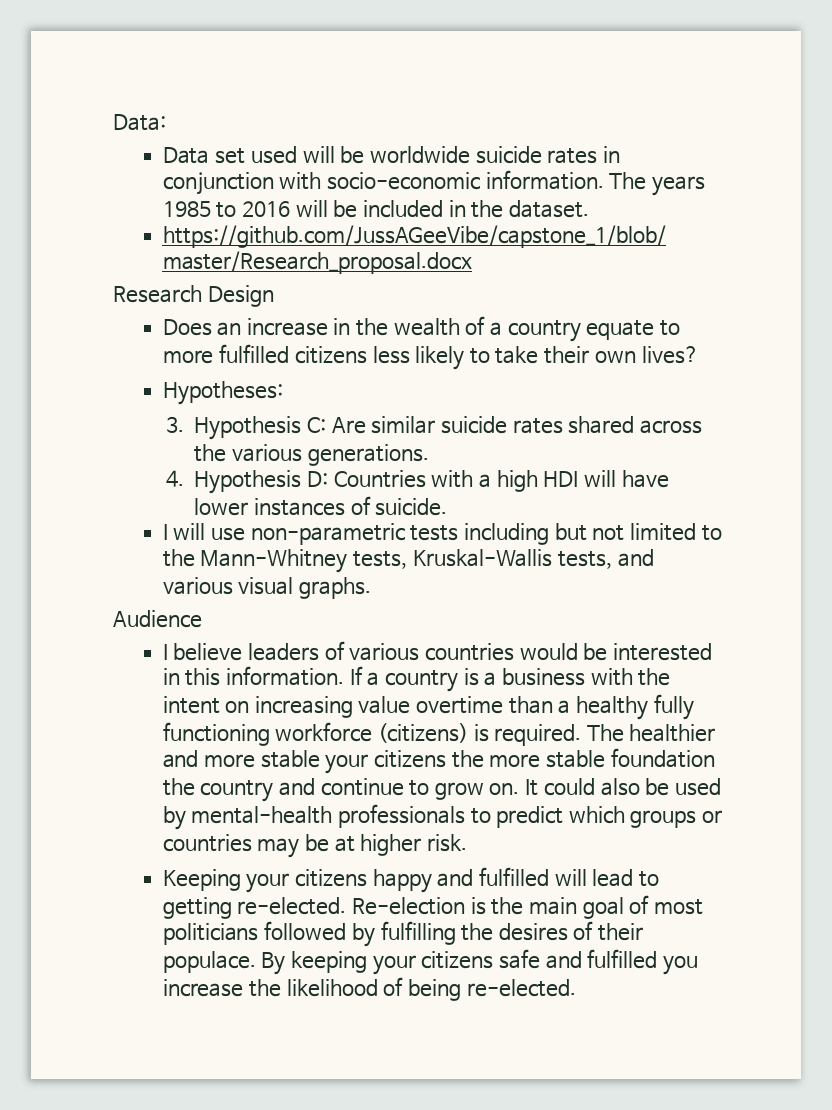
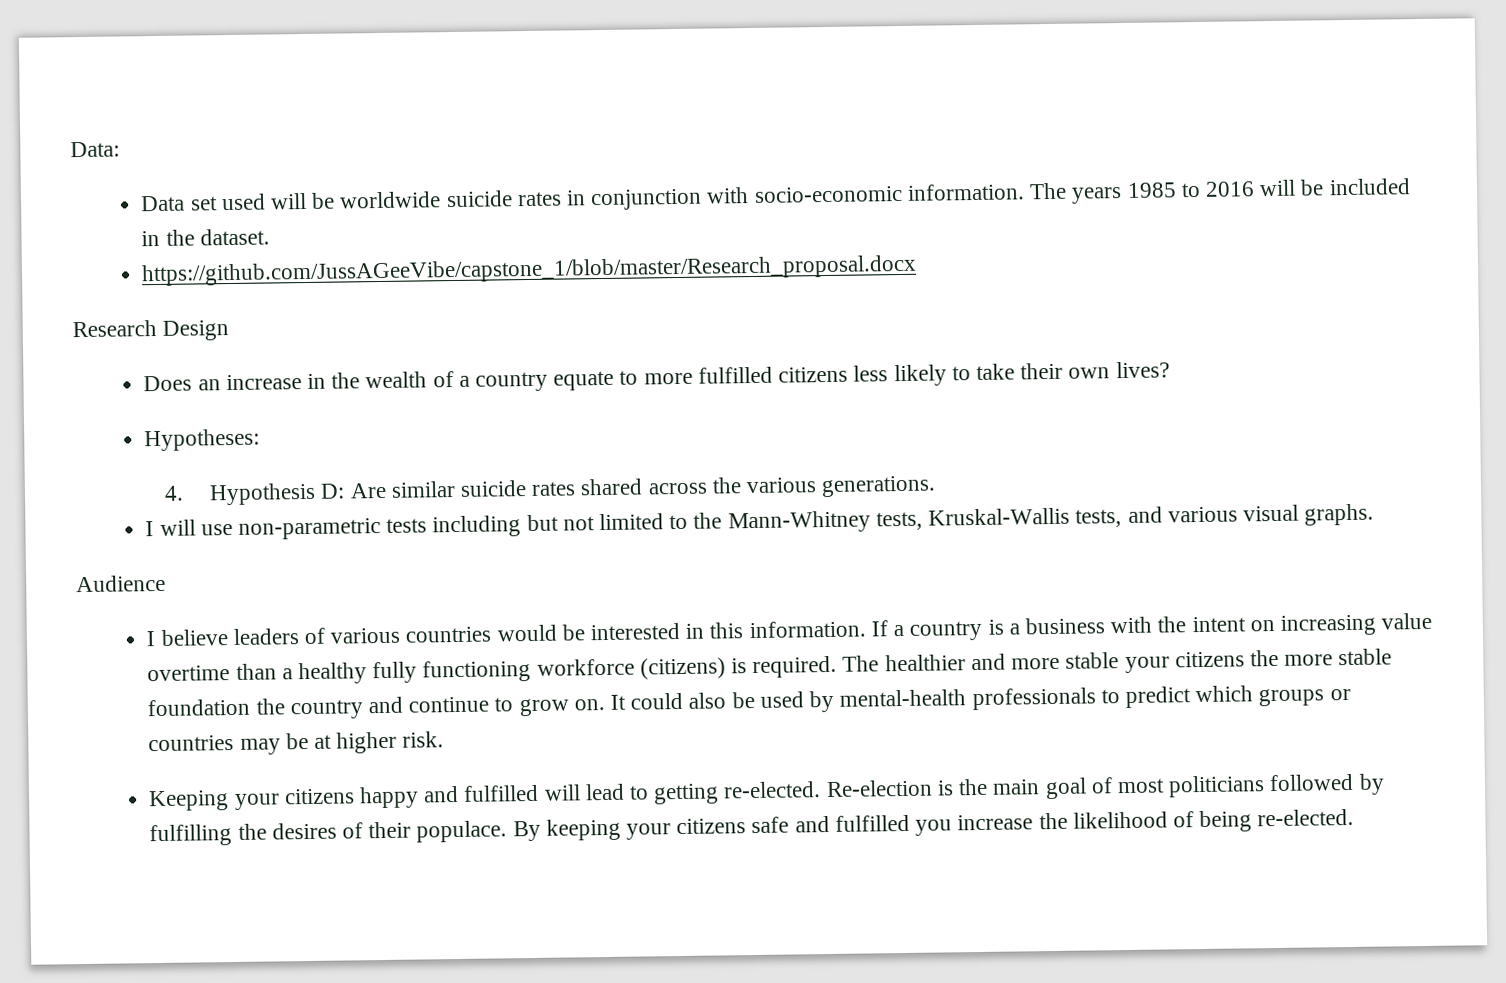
[165,416,326,440] 3. Hypothesis C: -> [164,482,346,506] 4. Hypothesis D:
[165,470,669,494] [194,496,448,516] // 4. Hypothesis D: Countries with a high HDI will have lower instances of suicide. -> (937, 486) none

